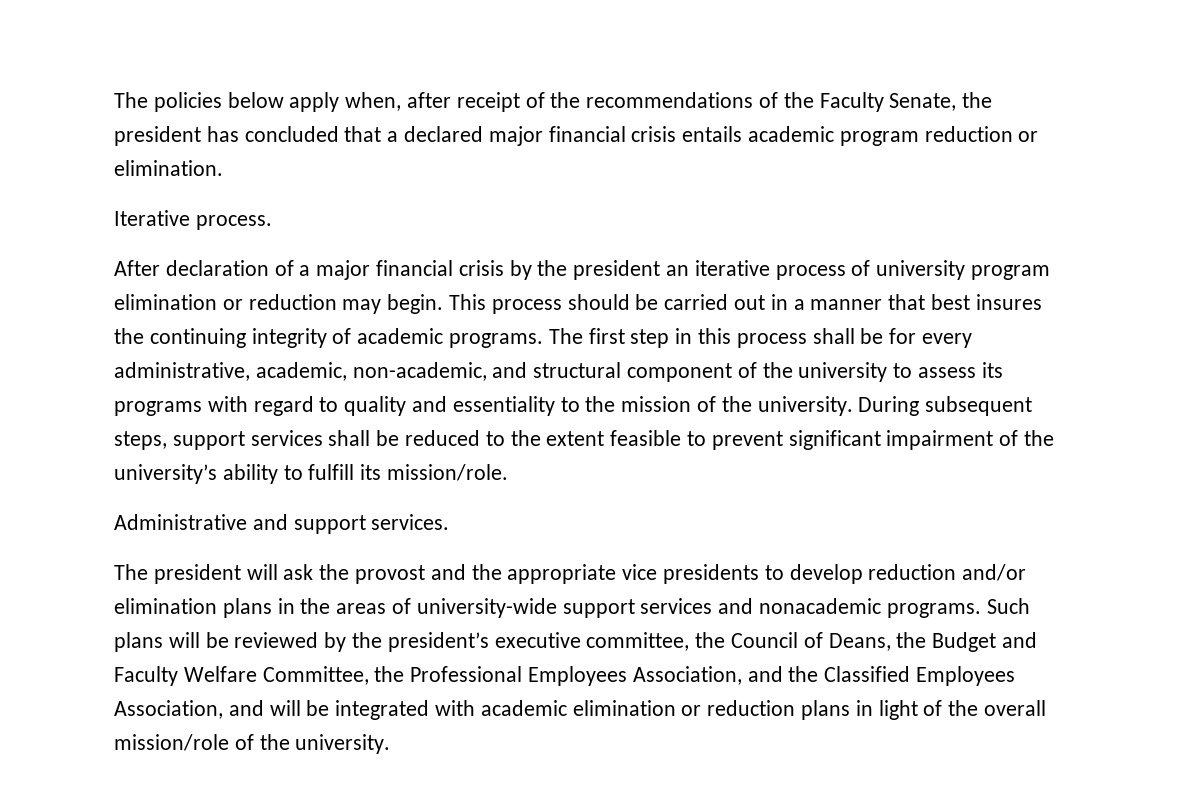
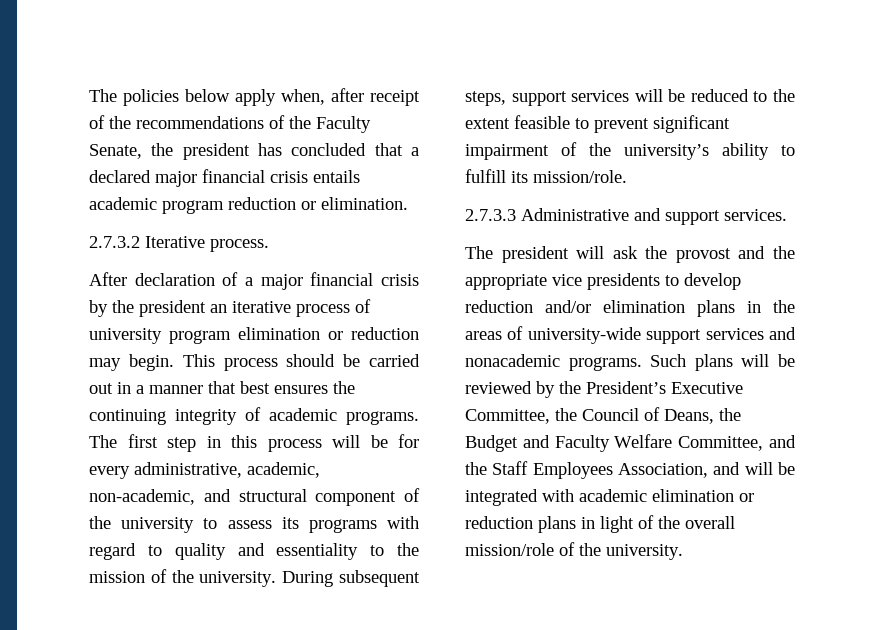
(223, 168) none -> [89,236,140,248] 2.7.3.2
[975,294,1042,310] insures -> [274,385,328,394] ensures
[812,328,855,344] shall -> [332,435,360,448] will
[328,430,371,446] shall -> [634,89,663,102] will
(509, 472) none -> [465,209,516,221] 2.7.3.3
[387,632,690,652] president’s executive committee, -> [586,381,743,394] [465,409,550,424] President’s Executive Committee,
[374,666,911,686] the Professional Employees Association, and the Classified -> [769,435,796,448] [465,461,529,475] and the Staff

